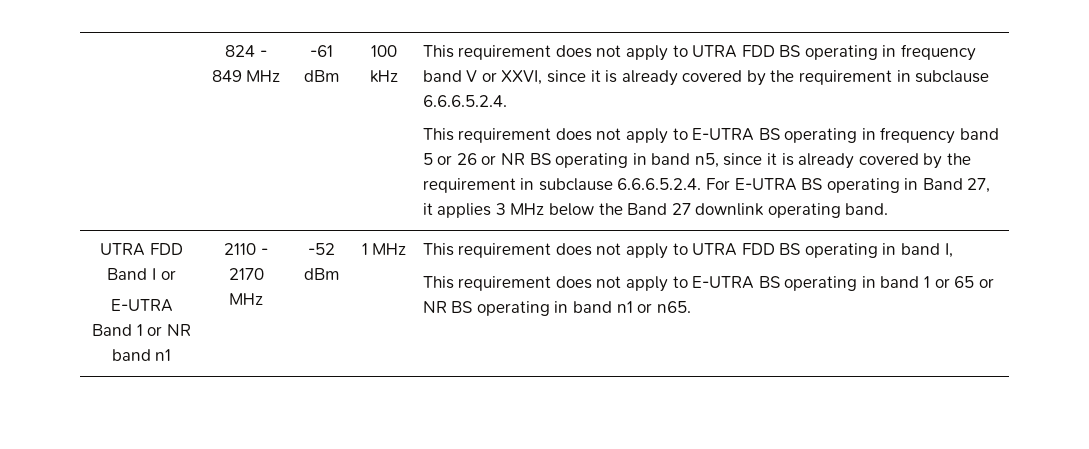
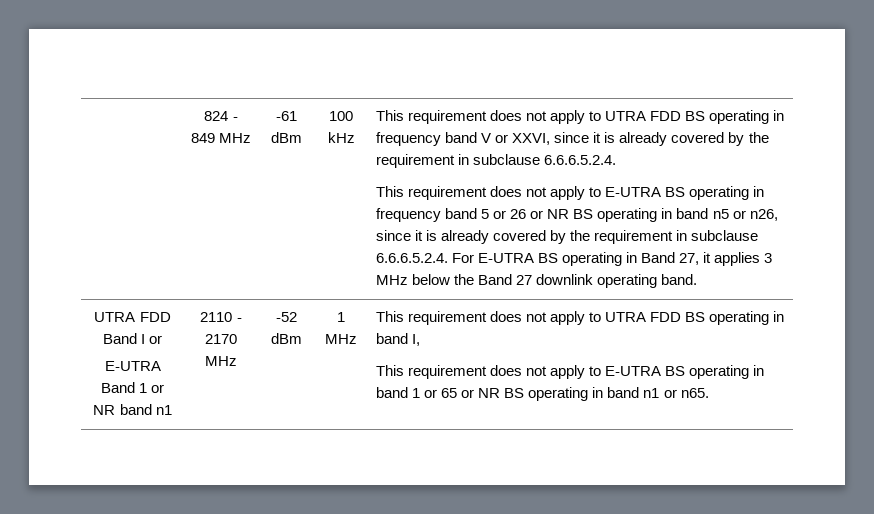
[694,153,719,168] n5, -> [712,209,778,221] n5 or n26,

